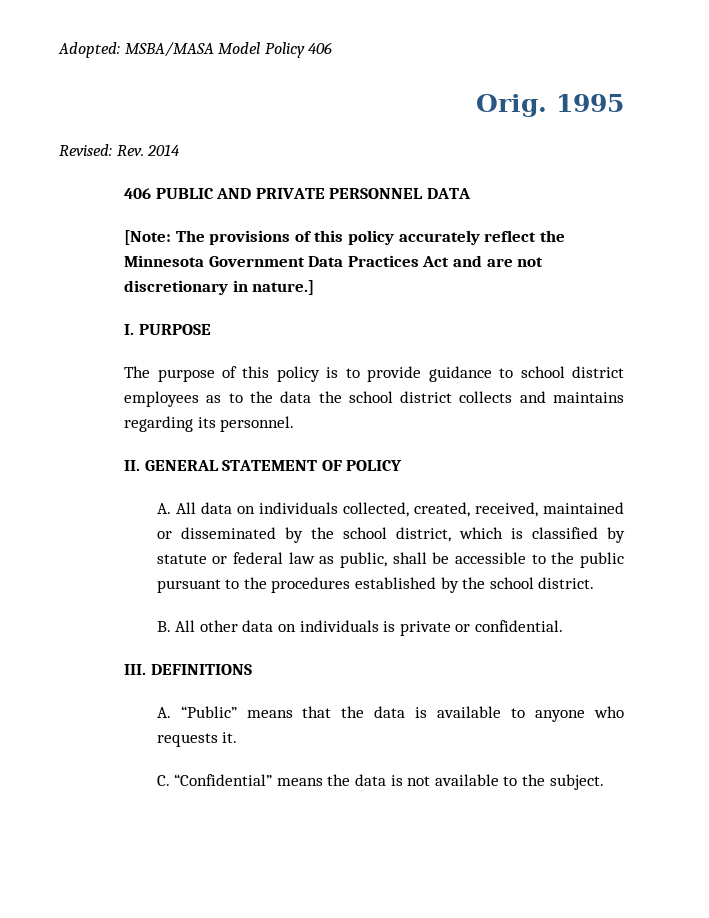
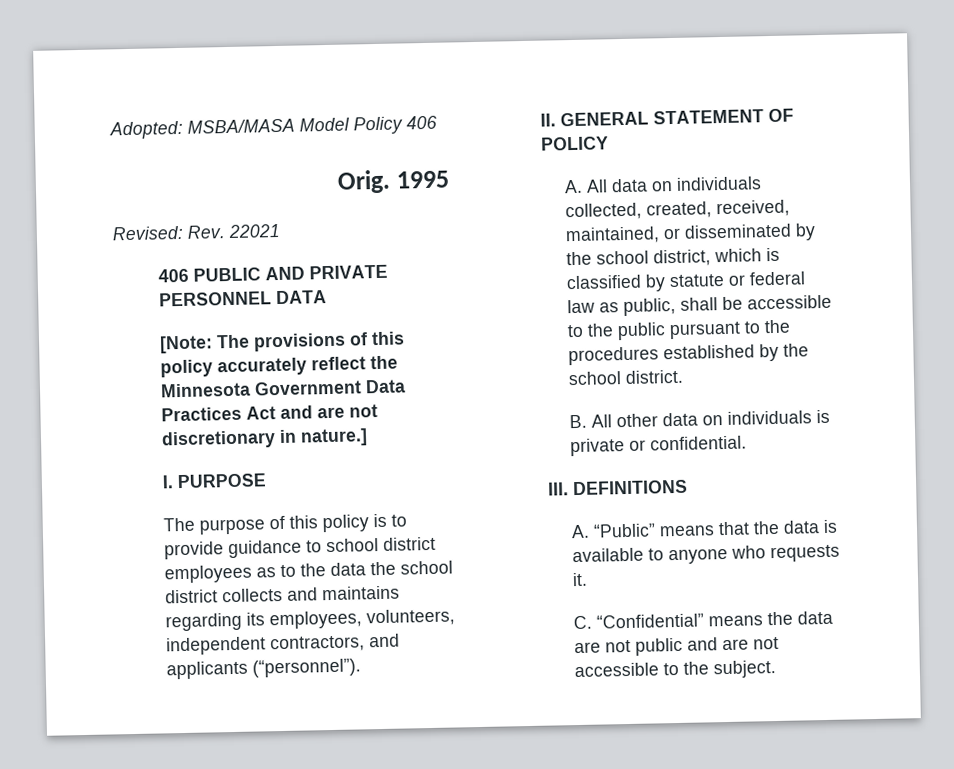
[147,144,181,156] 2014 -> [228,223,280,238] 22021
[220,416,295,432] personnel. -> [269,608,456,630] [166,633,401,656] [166,658,362,680] employees, volunteers, independent contractors, and applicants (“personnel”).
[543,502,624,514] maintained -> [564,226,660,245] maintained,
[390,774,499,786] is not available -> [573,636,779,656] [573,662,659,678] are not public and are not accessible

